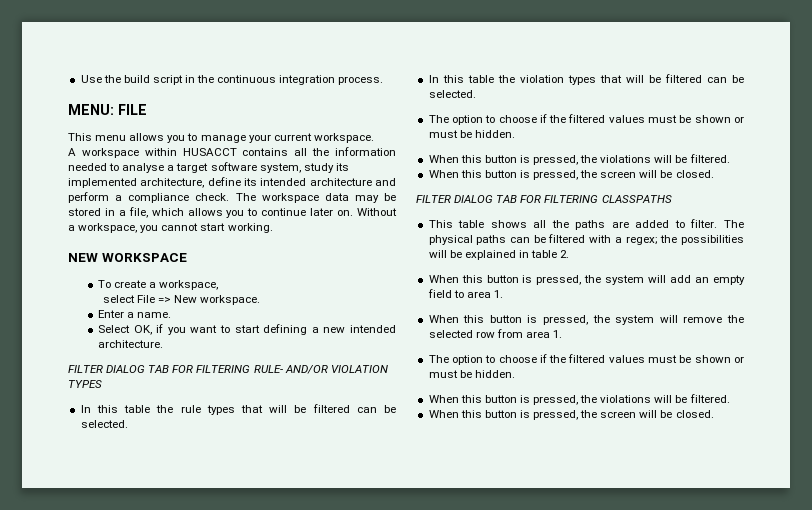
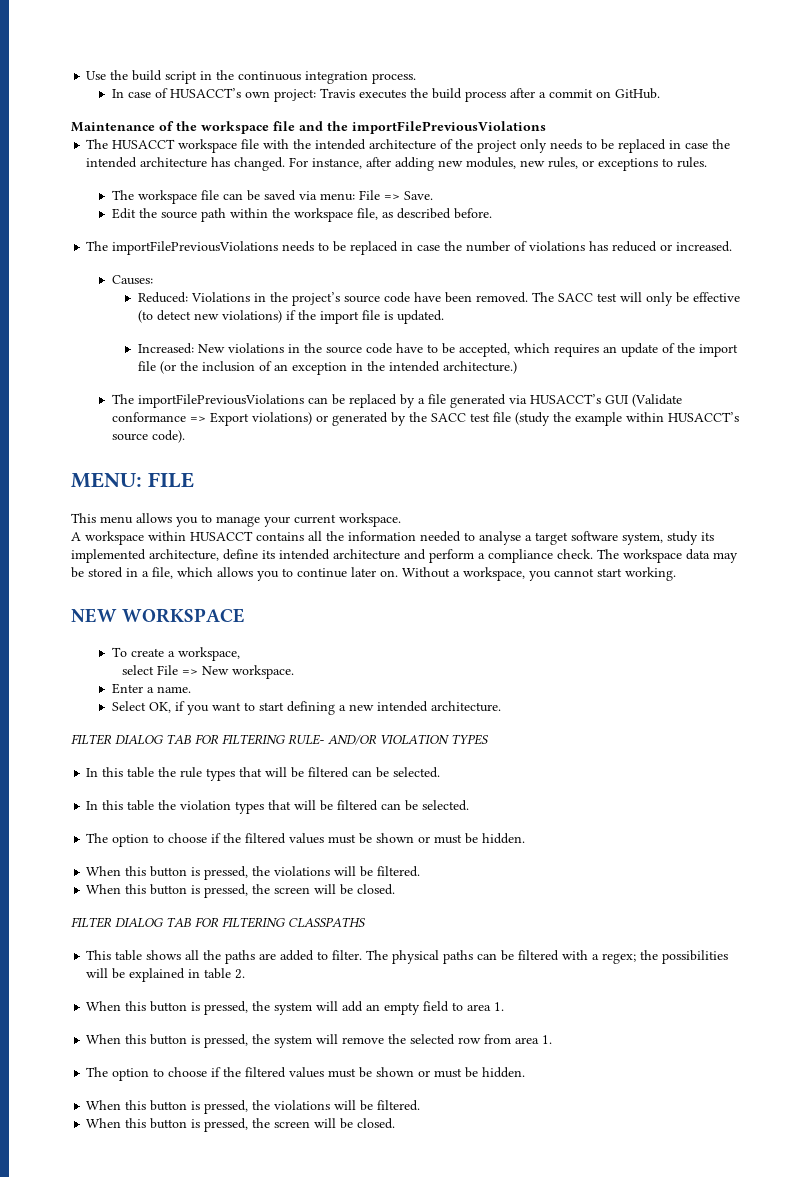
(384, 80) none -> [112,88,661,102] [71,121,546,134] [86,139,731,153] [86,157,708,171] [112,190,434,204] [112,208,493,222] [86,241,733,255] [112,275,154,285] [137,292,740,306] [137,310,444,324] [137,343,738,357] [137,361,517,375] [112,394,683,408] [112,412,740,426] [112,430,186,443] // In case of HUSACCT’s own project: Travis executes the build process after a commit on GitHub. // Maintenance of the workspace file and the importFilePreviousViolations // The HUSACCT workspace file with the intended architecture of the project only needs to be replaced in case the intended architecture has changed. For instance, after adding new modules, new rules, or exceptions to rules. // The workspace file can be saved via menu: File => Save. // Edit the source path within the workspace file, as described before. // The importFilePreviousViolations needs to be replaced in case the number of violations has reduced or increased. // Causes: // Reduced: Violations in the project’s source code have been removed. The SACC test will only be effective (to detect new violations) if the import file is updated. // Increased: New violations in the source code have to be accepted, which requires an update of the import file (or the inclusion of an exception in the intended architecture.) // The importFilePreviousViolations can be replaced by a file generated via HUSACCT’s GUI (Validate conformance => Export violations) or generated by the SACC test file (study the example within HUSACCT’s source code).

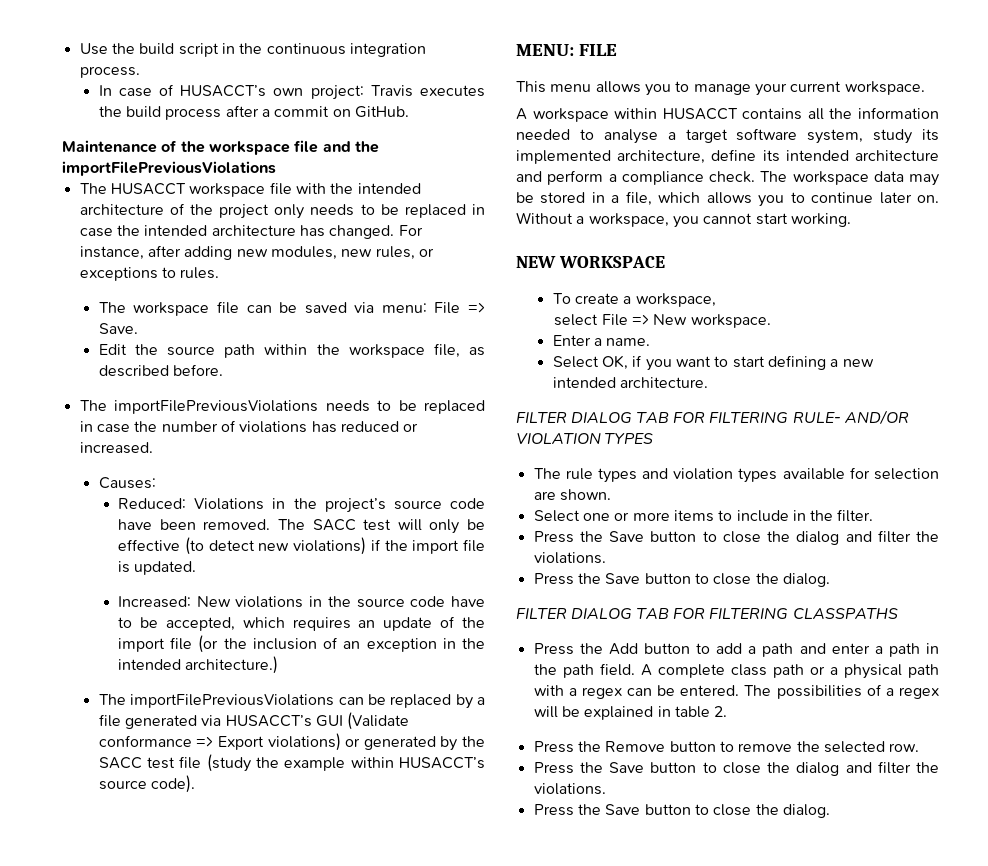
[86,767,441,781] [86,800,470,814] [86,833,526,847] [86,866,421,880] [86,884,396,898] In this table the rule types that will be filtered can be selected. // In this table the violation types that will be filtered can be selected. // The option to choose if the filtered values must be shown or must be hidden. // When this button is pressed, the violations will be filtered. // When this button is pressed, the screen will be closed. -> [533,467,939,483] [533,489,611,501] [533,509,874,522] [533,530,939,545] [533,552,606,564] [533,573,830,587] The rule types and violation types available for selection are shown. // Select one or more items to include in the filter. // Press the Save button to close the dialog and filter the violations. // Press the Save button to close the dialog.
[86,950,729,964] This table shows all the paths are added to filter. The physical paths can be filtered with a regex; the possibilities -> [533,643,939,657] [533,663,939,679] [533,684,939,699] Press the Add button to add a path and enter a path in the path field. A complete class path or a physical path with a regex can be entered. The possibilities of a regex
[86,1001,505,1015] [86,1034,553,1048] [86,1067,526,1081] [86,1100,421,1114] [86,1118,396,1132] When this button is pressed, the system will add an empty field to area 1. // When this button is pressed, the system will remove the selected row from area 1. // The option to choose if the filtered values must be shown or must be hidden. // When this button is pressed, the violations will be filtered. // When this button is pressed, the screen will be closed. -> [533,741,920,753] [533,761,939,776] [533,783,606,795] [533,804,830,818] Press the Remove button to remove the selected row. // Press the Save button to close the dialog and filter the violations. // Press the Save button to close the dialog.

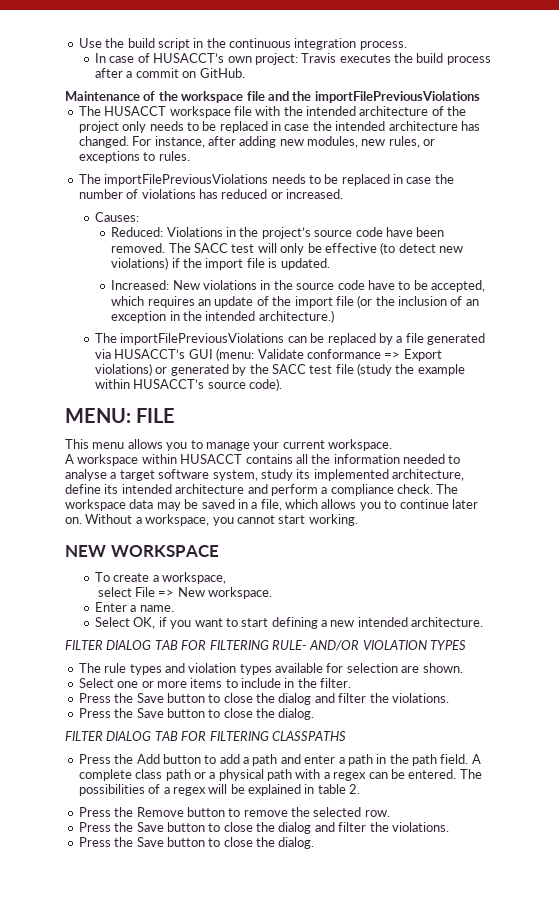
[98,301,485,316] [98,323,138,334] [98,343,485,358] [98,364,224,377] // The workspace file can be saved via menu: File => Save. // Edit the source path within the workspace file, as described before. -> (190, 156) none
[347,712,410,730] (Validate -> [216,348,304,361] (menu: Validate
[540,192,586,204] stored -> [201,499,235,509] saved

